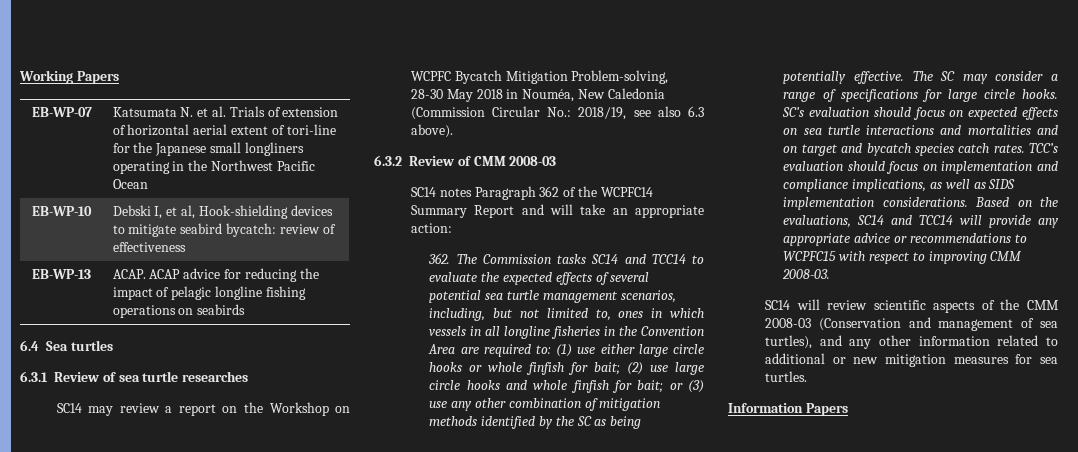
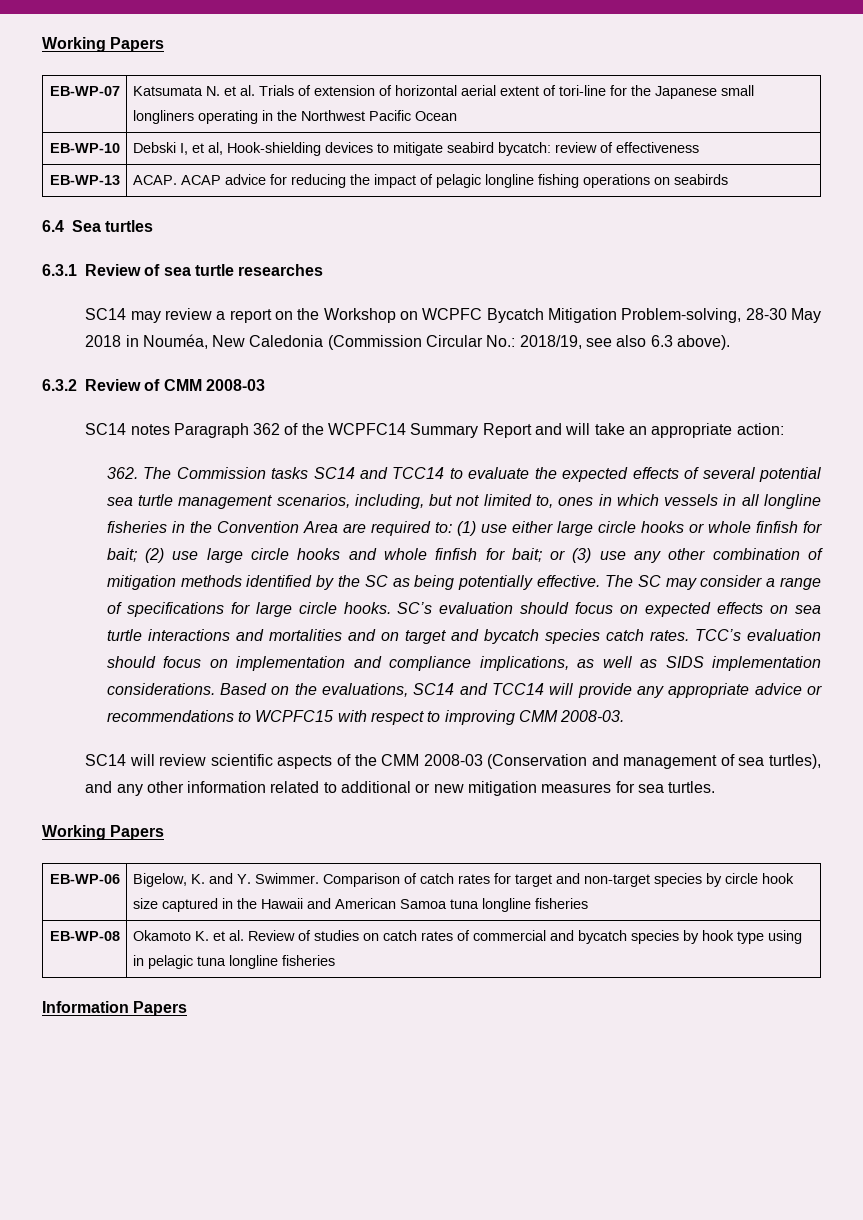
(807, 376) none -> [42,825,165,840] [49,874,120,884] [132,873,794,887] [132,898,588,912] [49,931,120,941] [132,930,802,944] [132,955,335,969] // Working Papers // EB-WP-06 | Bigelow, K. and Y. Swimmer. Comparison of catch rates for target and non-target species by circle hook size captured in the Hawaii and American Samoa tuna longline fisheries // EB-WP-08 | Okamoto K. et al. Review of studies on catch rates of commercial and bycatch species by hook type using in pelagic tuna longline fisheries

